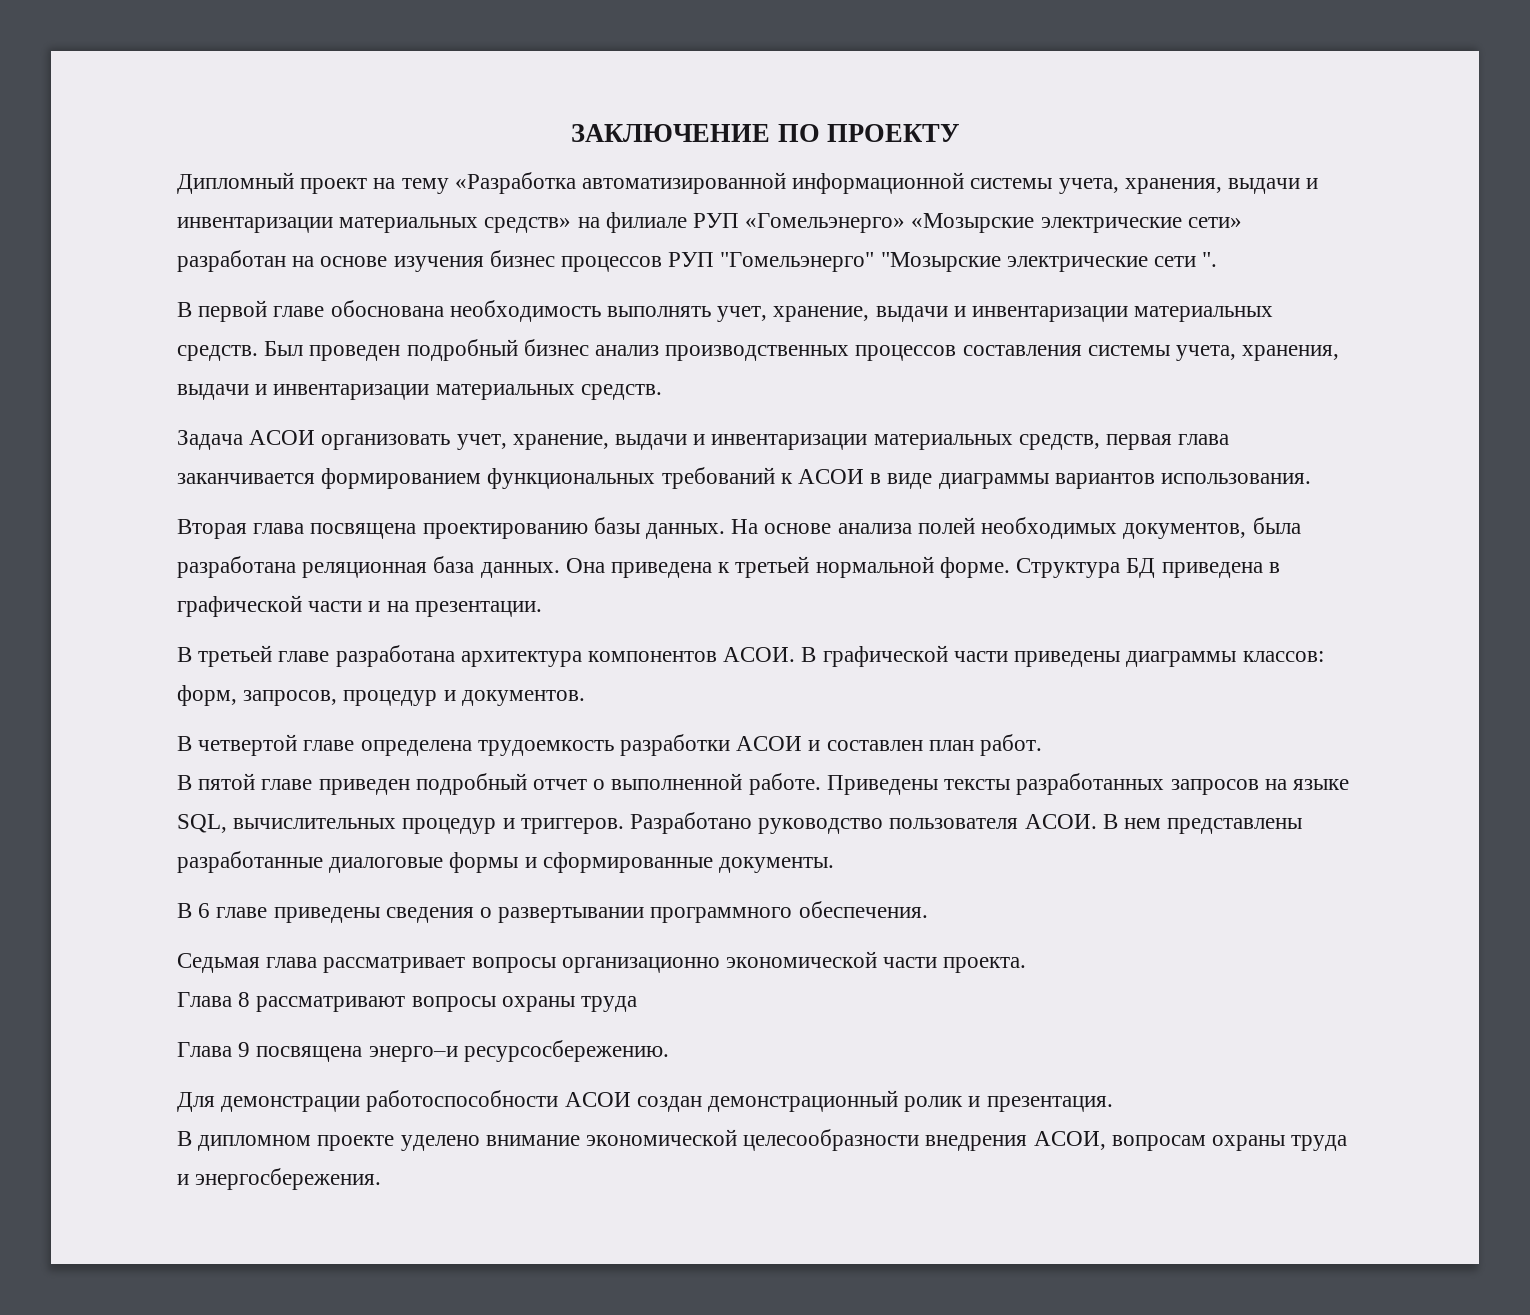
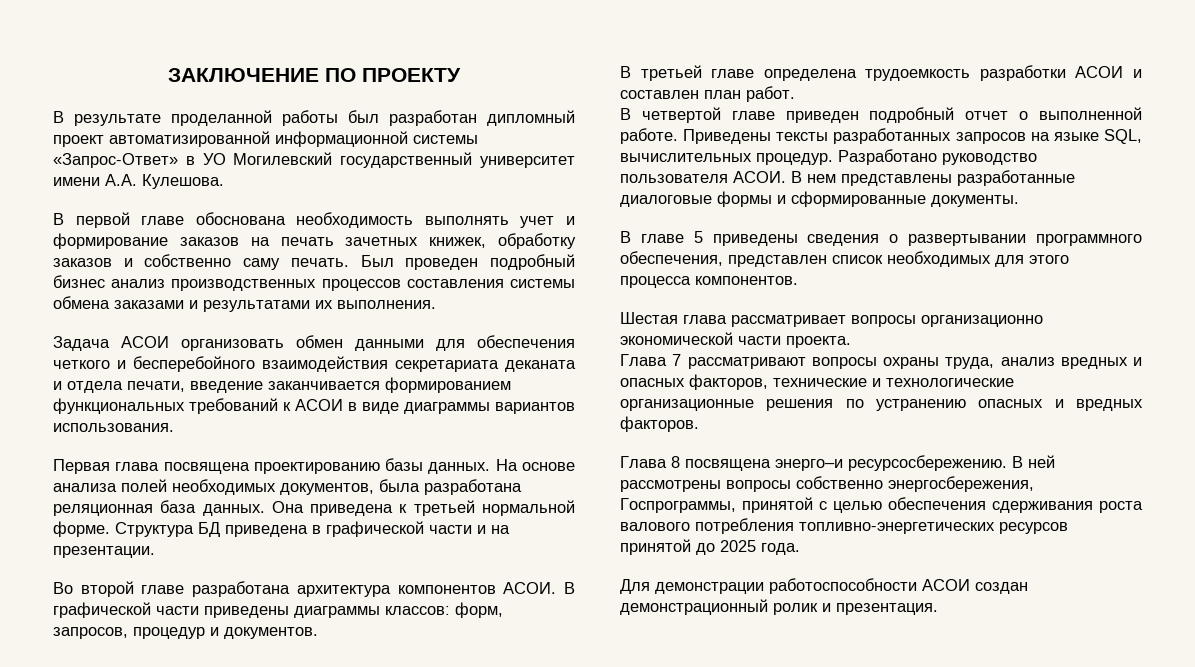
[177,172,1319,194] [177,212,1242,233] [177,250,1218,272] Дипломный проект на тему «Разработка автоматизированной информационной системы учета, хранения, выдачи и инвентаризации материальных средств» на филиале РУП «Гомельэнерго» «Мозырские электрические сети» разработан на основе изучения бизнес процессов РУП "Гомельэнерго" "Мозырские электрические сети ". -> [53,110,575,126] [53,131,478,147] [53,152,575,168] [53,174,224,189] В результате проделанной работы был разработан дипломный проект автоматизированной информационной системы «Запрос-Ответ» в УО Могилевский государственный университет имени А.А. Кулешова.
[717,306,1274,322] [177,345,258,361] учет, хранение, выдачи и инвентаризации материальных средств. -> [520,216,575,228] [53,233,576,249] [53,254,349,270] учет и формирование заказов на печать зачетных книжек, обработку заказов и собственно саму печать.
[1176,345,1340,361] [177,384,662,400] [177,430,1230,450] учета, хранения, выдачи и инвентаризации материальных средств. // Задача АСОИ организовать учет, хранение, выдачи и инвентаризации материальных средств, первая глава -> [53,296,436,312] [53,335,575,351] [53,356,576,372] [53,381,263,393] обмена заказами и результатами их выполнения. // Задача АСОИ организовать обмен данными для обеспечения четкого и бесперебойного взаимодействия секретариата деканата и отдела печати, введение
[177,519,247,539] Вторая -> [53,459,110,474] Первая
[177,645,273,667] В третьей -> [53,581,134,597] Во второй
[198,734,298,756] четвертой -> [640,65,702,81] третьей
[198,773,256,790] пятой -> [641,107,721,123] четвертой
[402,818,624,834] процедур и триггеров. -> [756,153,833,165] процедур.
[198,903,268,918] 6 главе -> [640,231,703,243] главе 5
[798,901,928,918] [177,953,260,973] обеспечения. // Седьмая -> [620,251,1069,267] [620,276,798,288] [620,312,678,324] обеспечения, представлен список необходимых для этого процесса компонентов. // Шестая
[238,992,251,1007] 8 -> [672,354,682,366] 7
[581,996,638,1012] [177,1042,251,1057] труда // Глава 9 -> [945,357,1142,369] [620,374,1014,390] [620,399,1143,411] [620,416,699,432] [620,456,680,468] труда, анализ вредных и опасных факторов, технические и технологические организационные решения по устранению опасных и вредных факторов. // Глава 8
(669, 1051) none -> [1012,455,1055,468] [620,476,1034,492] [620,497,1143,513] [620,518,1068,534] [620,539,800,555] В ней рассмотрены вопросы собственно энергосбережения, Госпрограммы, принятой с целью обеспечения сдерживания роста валового потребления топливно-энергетических ресурсов принятой до 2025 года.
[177,1129,1348,1151] [177,1168,382,1190] // В дипломном проекте уделено внимание экономической целесообразности внедрения АСОИ, вопросам охраны труда и энергосбережения. -> (938, 609) none

